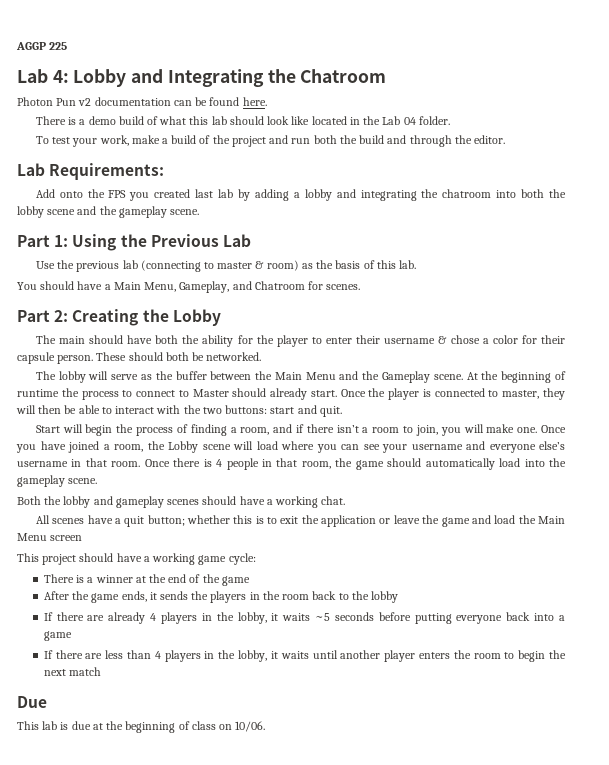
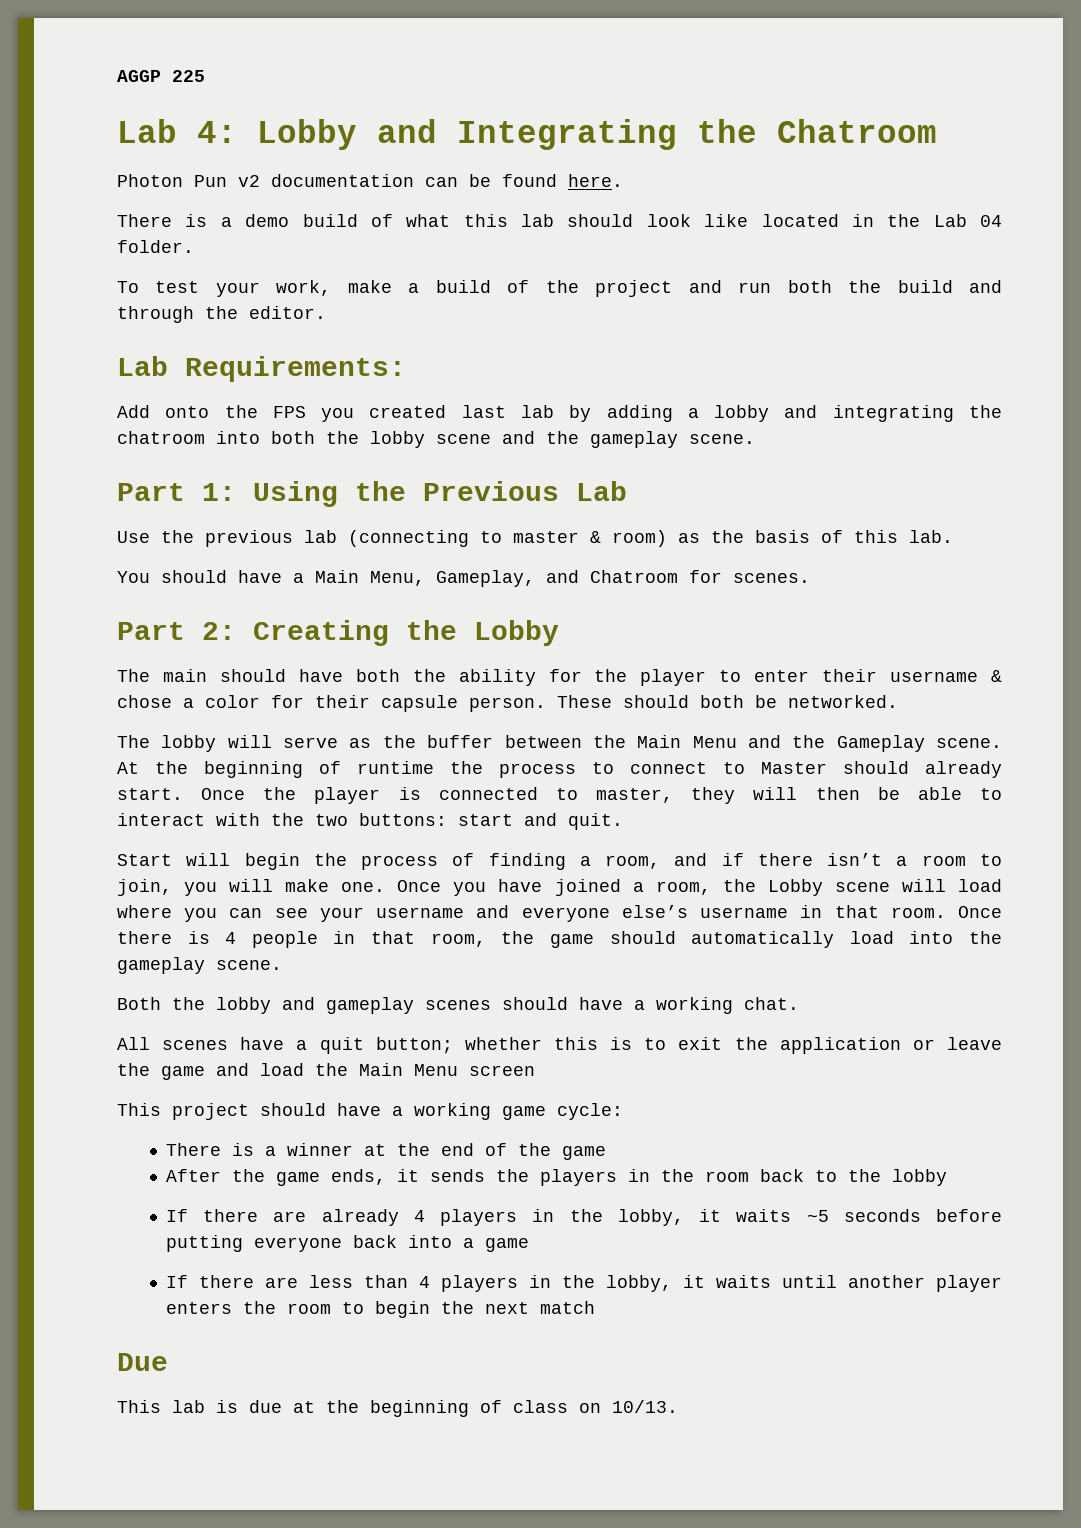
[235,721,266,732] 10/06. -> [612,1400,678,1413] 10/13.

